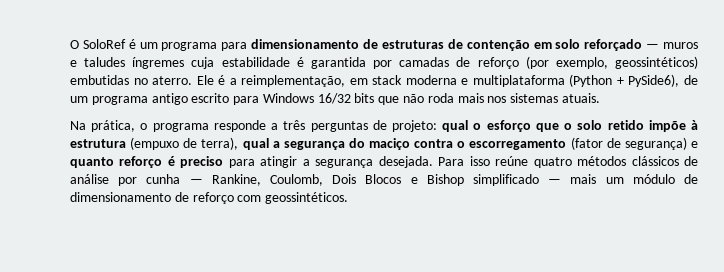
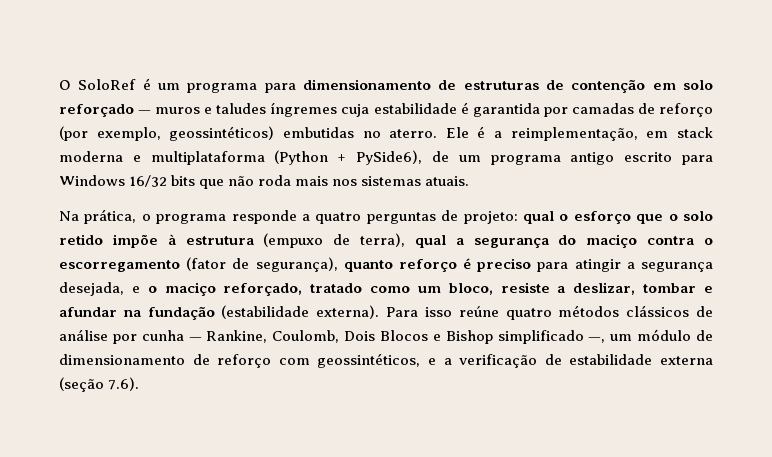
[283,120,306,130] três -> [315,212,362,224] quatro
[624,137,698,150] segurança) e -> [255,257,338,272] segurança),
[378,156,433,168] desejada. -> [59,282,713,296] [59,305,380,320] desejada, e o maciço reforçado, tratado como um bloco, resiste a deslizar, tombar e afundar na fundação (estabilidade externa).
[548,174,597,184] — mais -> [588,337,606,343] —,
[265,192,349,204] geossintéticos. -> [317,353,714,368] [59,377,140,392] geossintéticos, e a verificação de estabilidade externa (seção 7.6).

